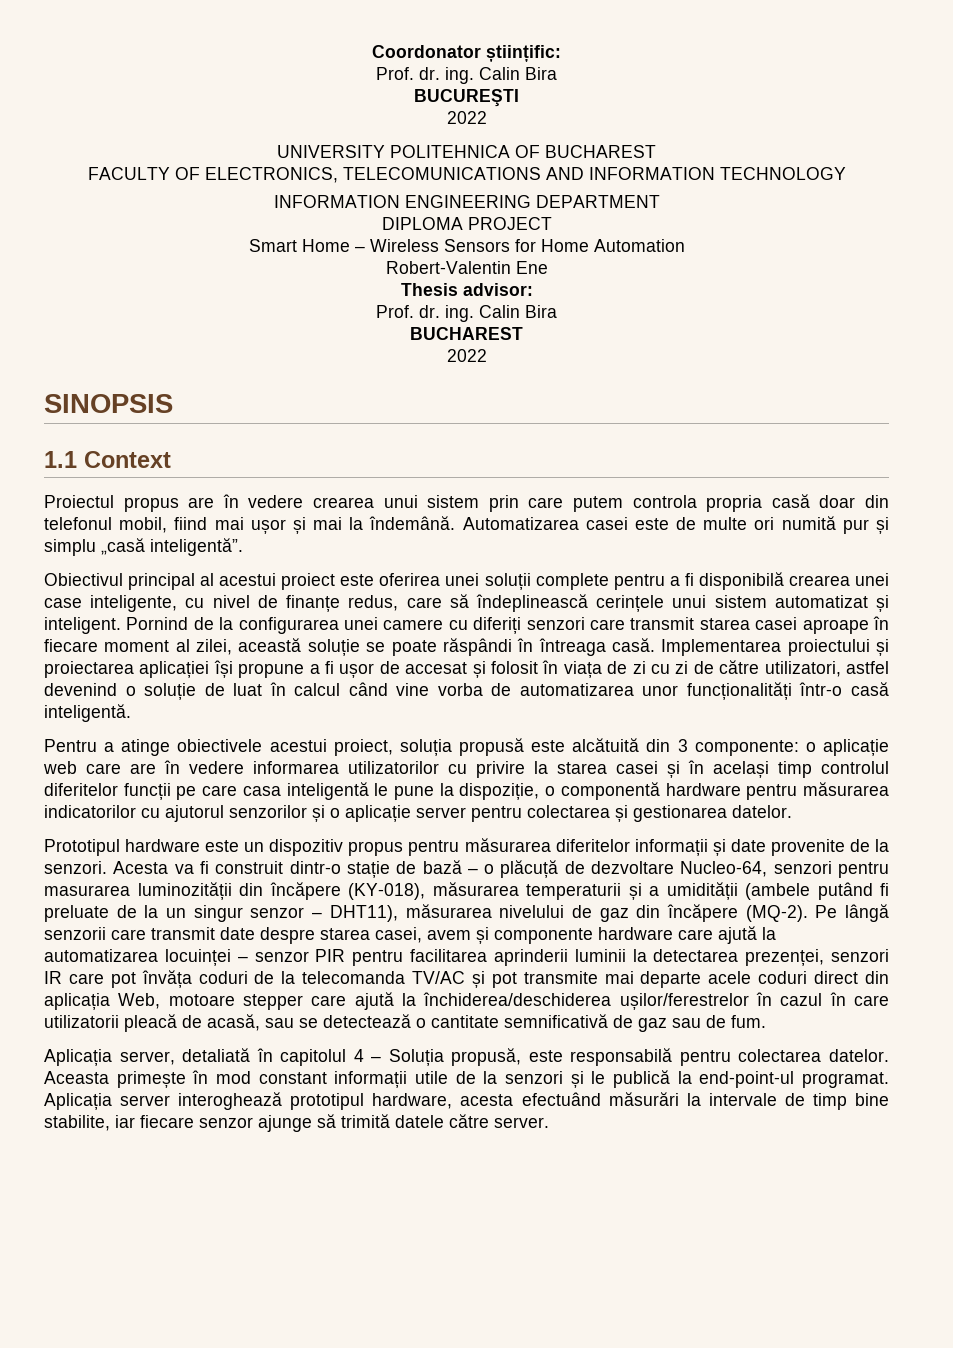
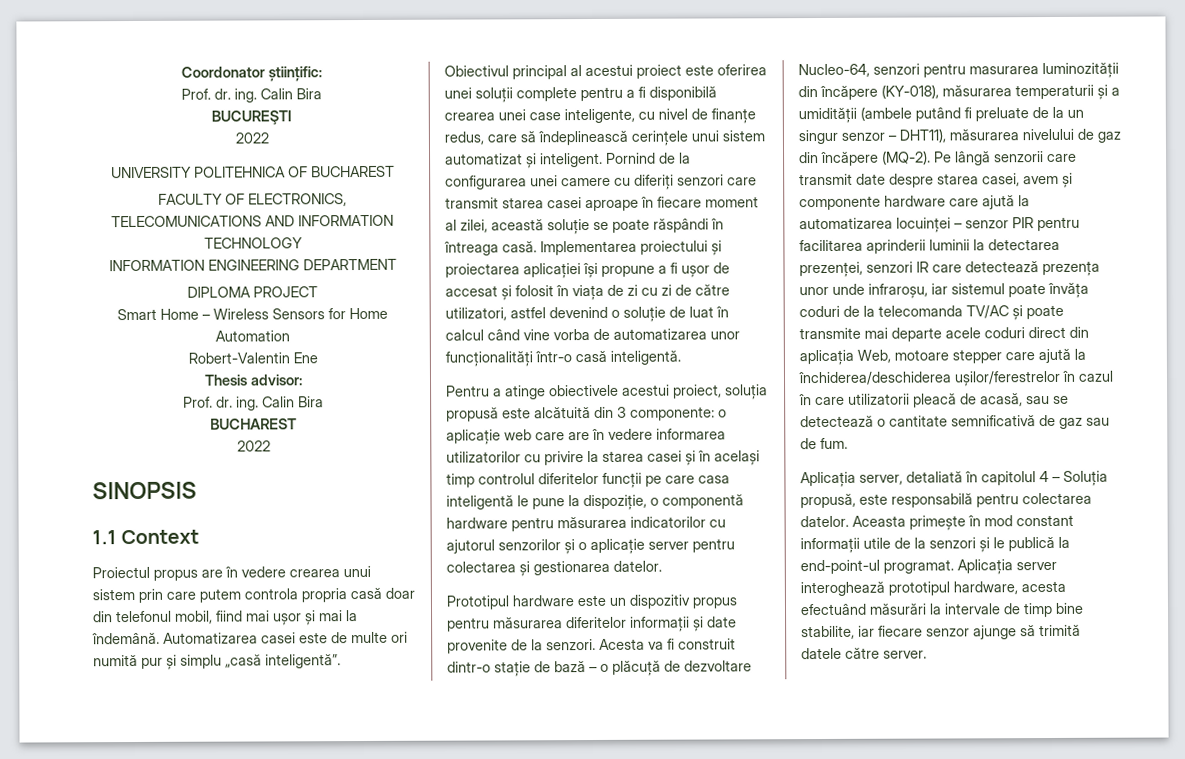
[110,972,136,988] pot -> [965,260,1100,277] [799,283,1046,299] detectează prezența unor unde infraroșu, iar sistemul poate
[491,972,517,988] pot -> [1026,304,1064,320] poate

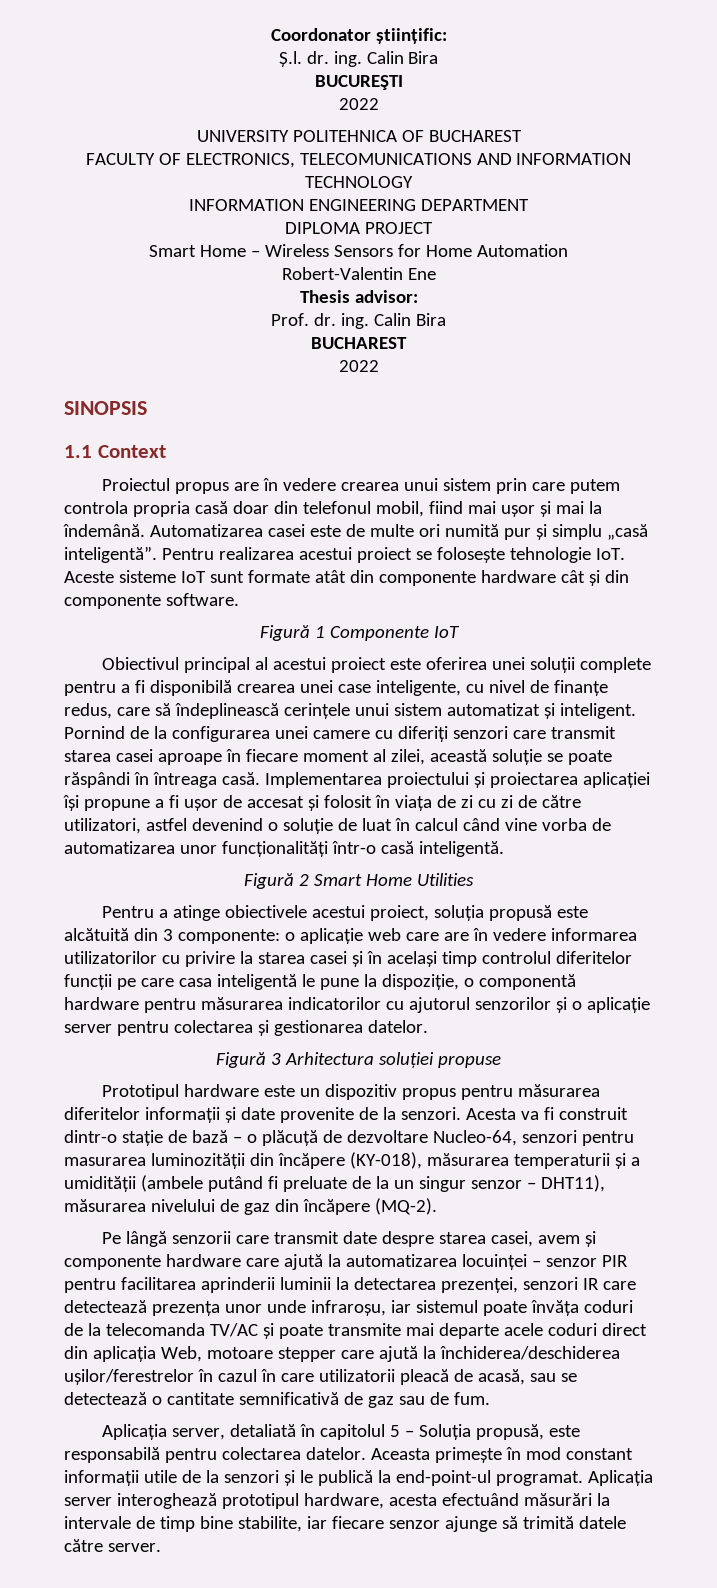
[181,88,211,100] Prof. -> [278,51,302,67] Ș.l.
(341, 661) none -> [161,547,625,563] [64,570,629,586] [64,593,239,609] [259,625,460,641] Pentru realizarea acestui proiect se folosește tehnologie IoT. Aceste sisteme IoT sunt formate atât din componente hardware cât și din componente software. // Figură 1 Componente IoT
(681, 357) none -> [244,873,474,889] // Figură 2 Smart Home Utilities
(662, 566) none -> [216,1052,501,1068] // Figură 3 Arhitectura soluției propuse
(931, 157) none -> (437, 1206) //
[1039,471,1049,483] 4 -> [389,1425,400,1437] 5

